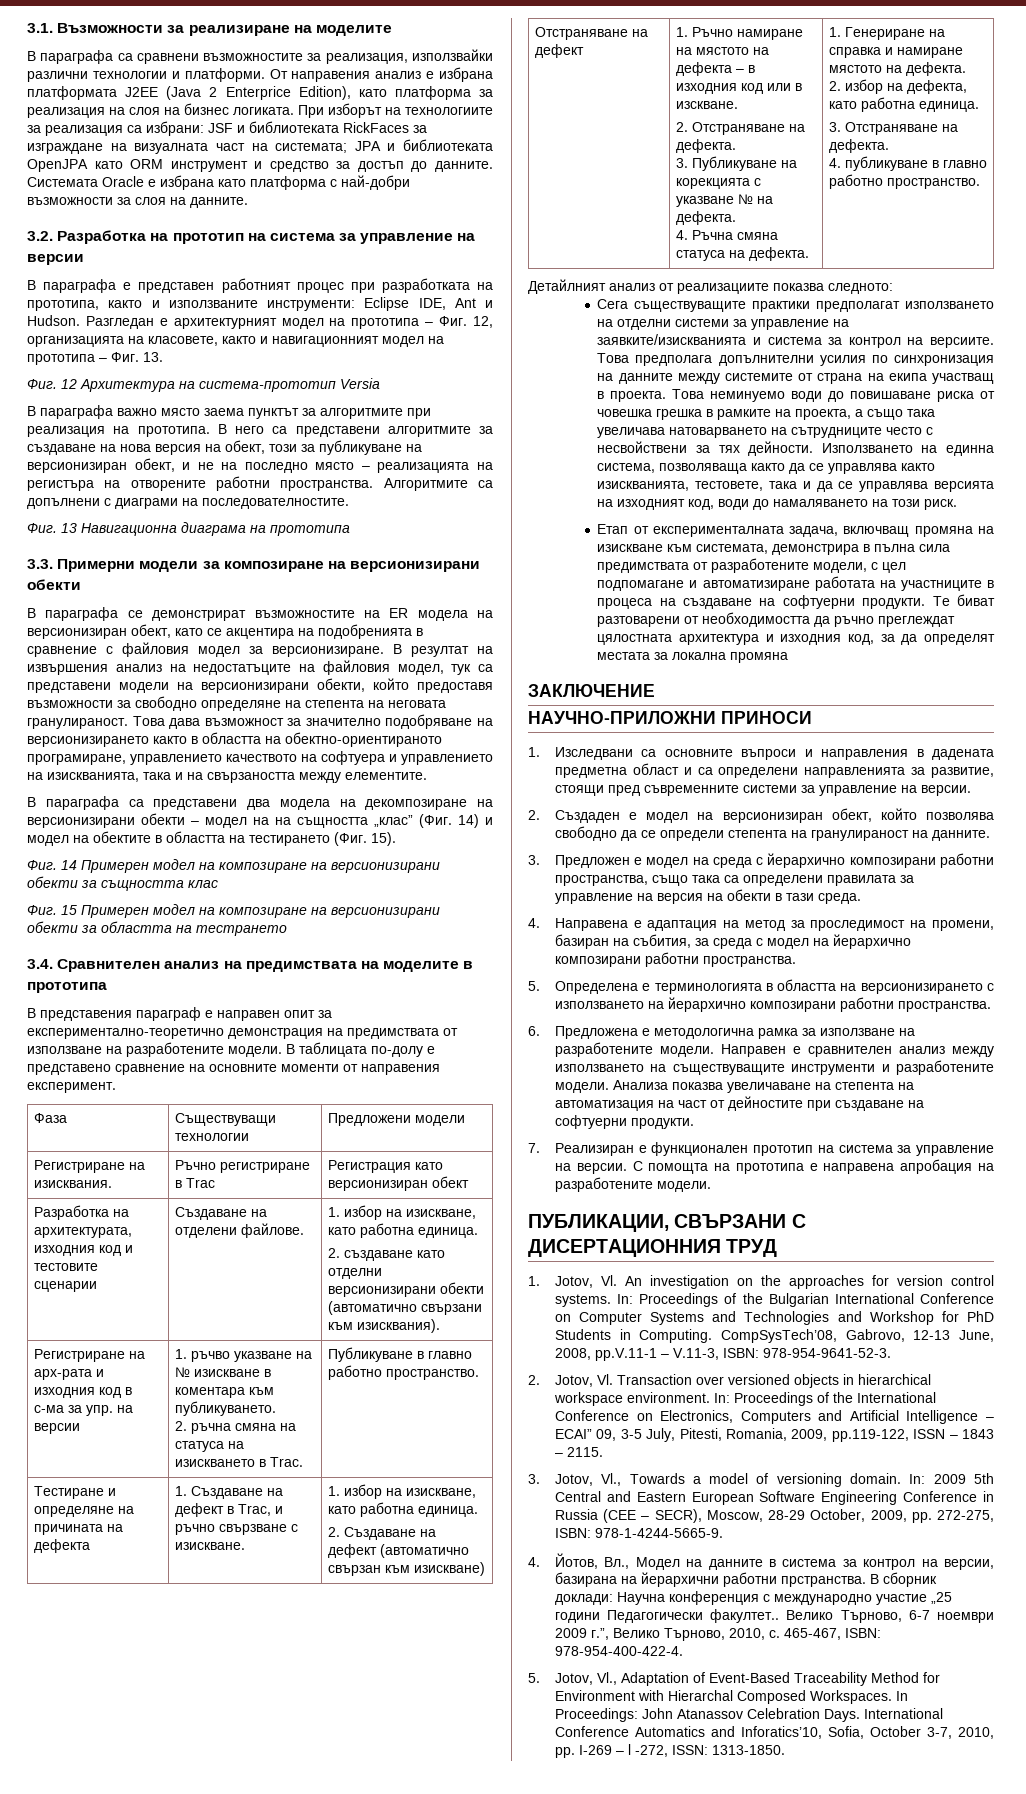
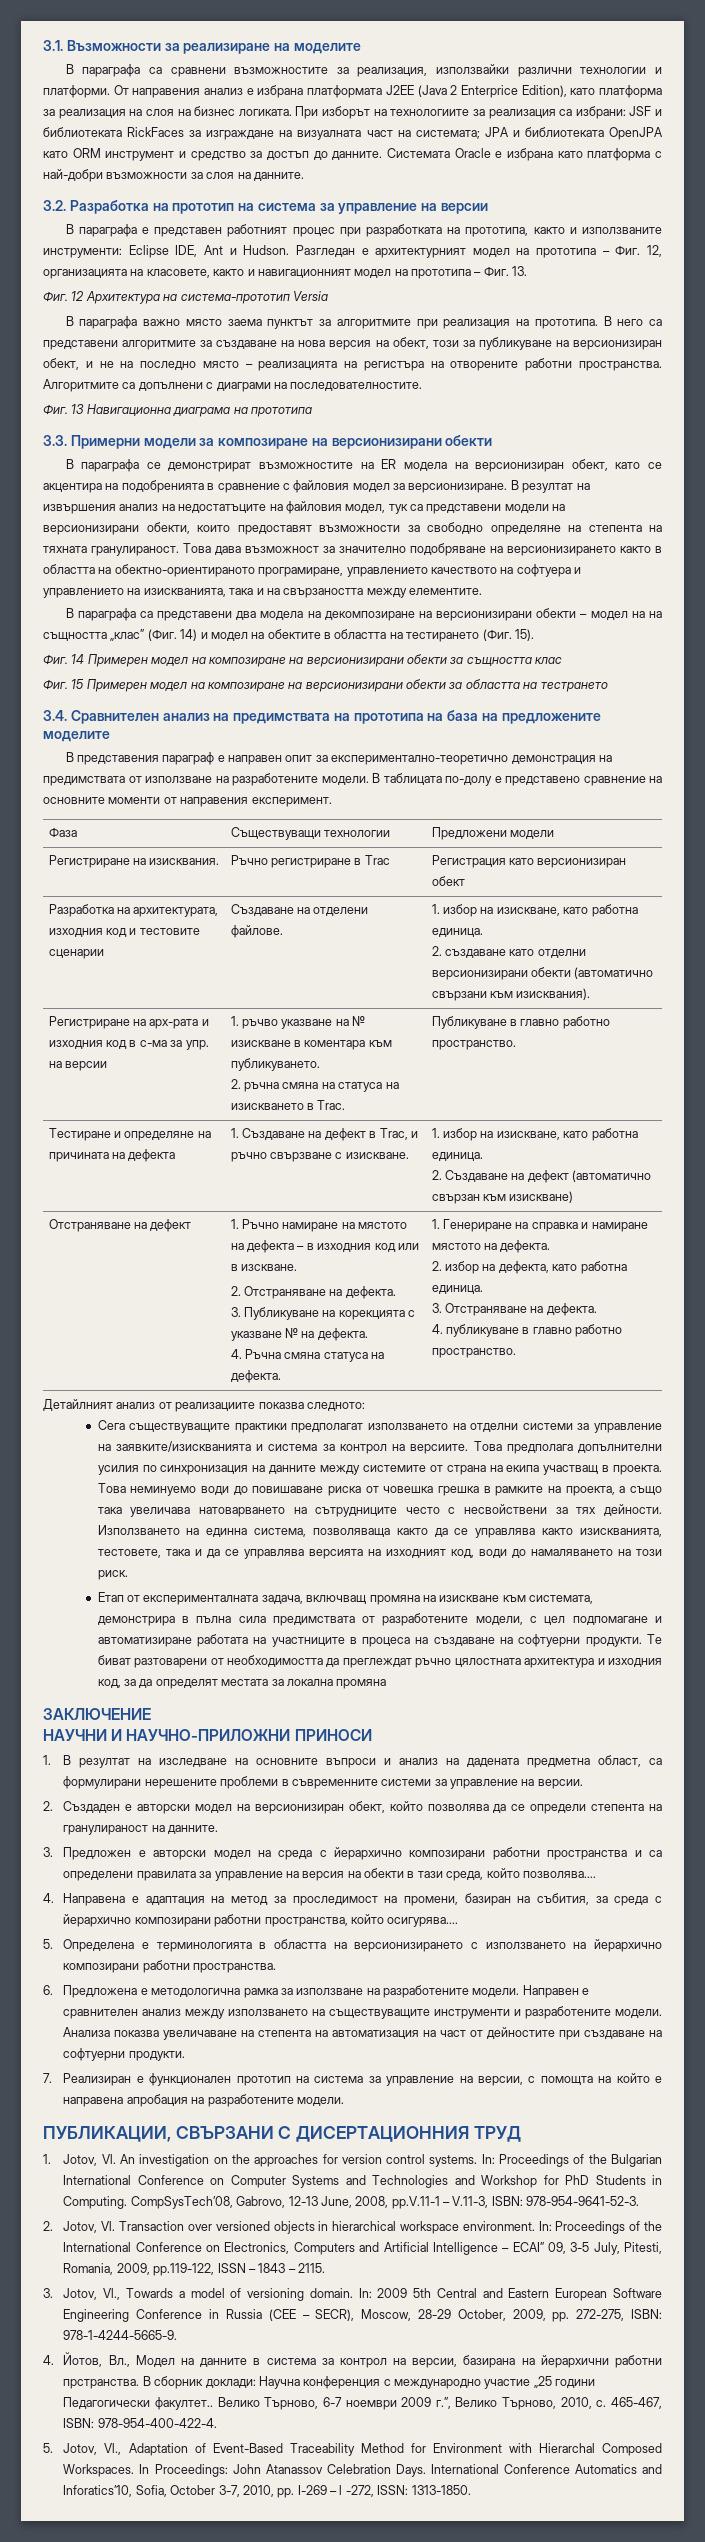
[373,678,493,693] който предоставя -> [197,525,312,535] които предоставят
[388,700,446,708] неговата -> [43,546,87,553] тяхната
[383,961,474,972] [27,982,107,993] моделите в прототипа -> [353,710,601,724] [43,731,110,742] прототипа на база на предложените моделите
[834,616,956,627] ръчно преглеждат -> [342,1658,452,1668] преглеждат ръчно
(655, 690) none -> [43,1729,123,1741] НАУЧНИ И
[554,747,994,760] [554,763,994,778] [554,785,640,796] Изследвани са основните въпроси и направления в дадената предметна област и са определени направленията за развитие, стоящи пред -> [63,1755,662,1768] [63,1776,289,1789] В резултат на изследване на основните въпроси и анализ на дадената предметна област, са формулирани нерешените проблеми в
(638, 816) none -> [137,1804,191,1814] авторски
[554,826,617,841] свободно -> (489, 1807) none
(643, 861) none -> [153,1850,207,1860] авторски
[554,875,720,886] пространства, също така -> [547,1850,642,1860] пространства и
[817,893,861,904] среда. -> [446,1868,596,1881] среда, който позволява....
[766,934,911,949] [554,952,796,967] модел на йерархично композирани работни пространства. -> [63,1914,459,1927] йерархично композирани работни пространства, който осигурява....
[576,1161,643,1174] версии. С -> [478,2076,536,2086] версии, с
[735,1163,804,1174] прототипа -> [616,2073,650,2083] който

